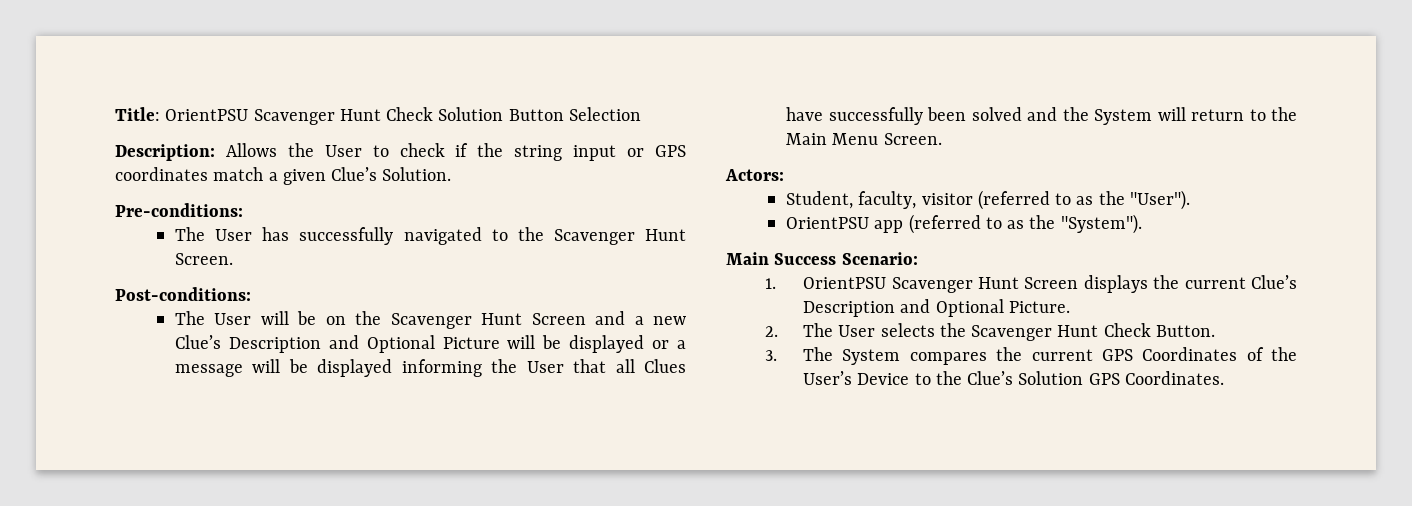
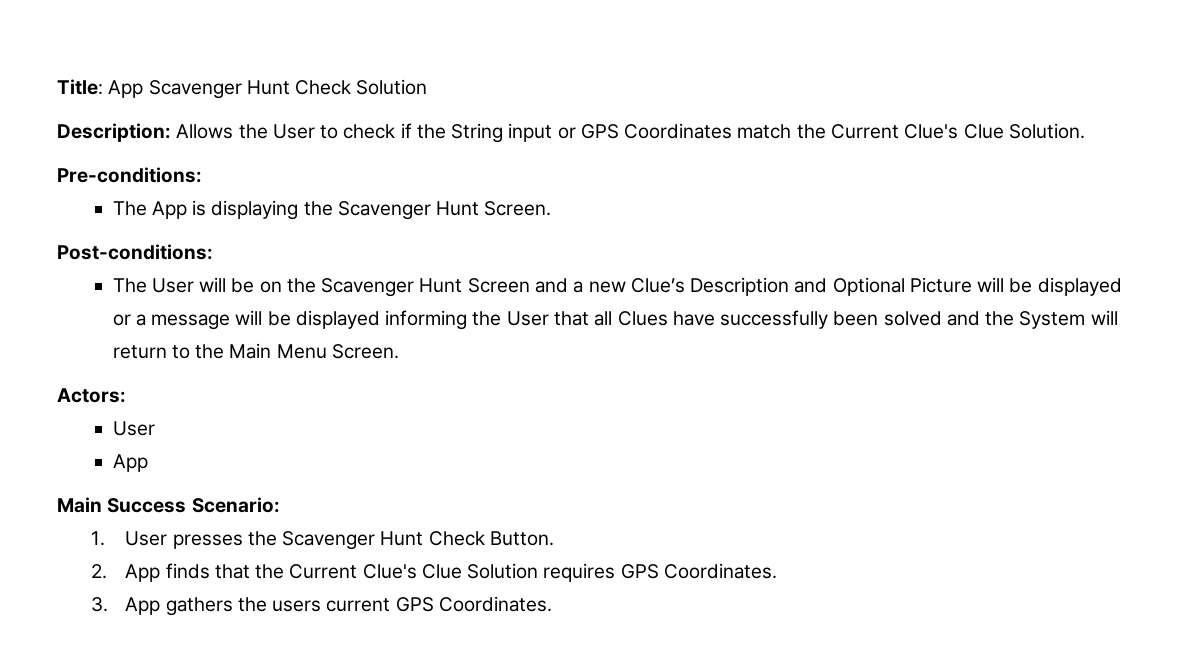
[165,109,249,121] OrientPSU -> [108,80,144,98] App
[508,107,641,121] Button Selection -> (428, 87) none
[514,145,563,161] string -> [451,123,504,143] String
[115,167,452,185] [115,203,243,217] [175,227,508,245] coordinates match a given Clue’s Solution. // Pre-conditions: // The User has successfully navigated to -> [624,123,1085,139] [57,167,202,183] [112,200,299,220] Coordinates match the Current Clue's Clue Solution. // Pre-conditions: // The App is displaying
[786,190,1190,210] [786,214,1142,234] [726,252,918,265] [764,275,1297,293] [803,299,1070,317] [764,323,935,337] Student, faculty, visitor (referred to as the "User"). // OrientPSU app (referred to as the "System"). // Main Success Scenario: // 1. OrientPSU Scavenger Hunt Screen displays the current Clue’s Description and Optional Picture. // 2. The User selects -> [112,421,155,436] [112,454,148,472] [57,497,280,513] [91,531,243,549] User // App // Main Success Scenario: // 1. User presses
[764,347,1297,365] [803,371,1084,385] 3. The System compares the current GPS Coordinates of the User’s Device to the Clue’s Solution -> [91,563,777,582] [91,597,391,616] 2. App finds that the Current Clue's Clue Solution requires GPS Coordinates. // 3. App gathers the users current

